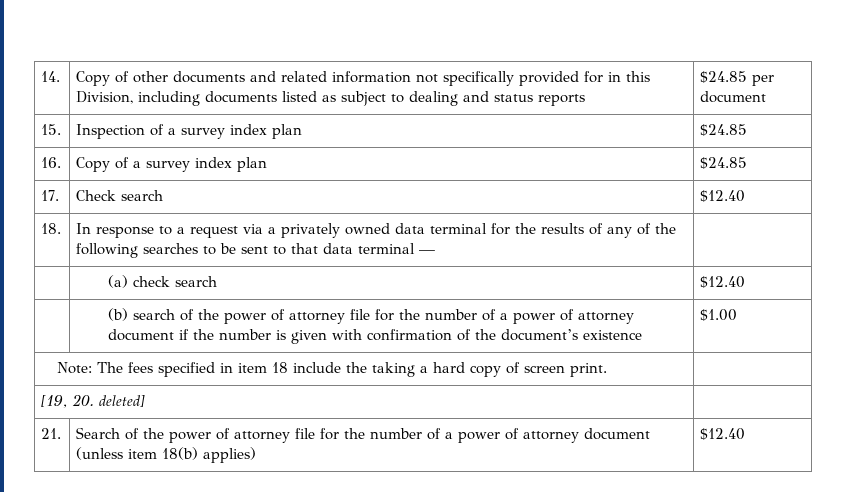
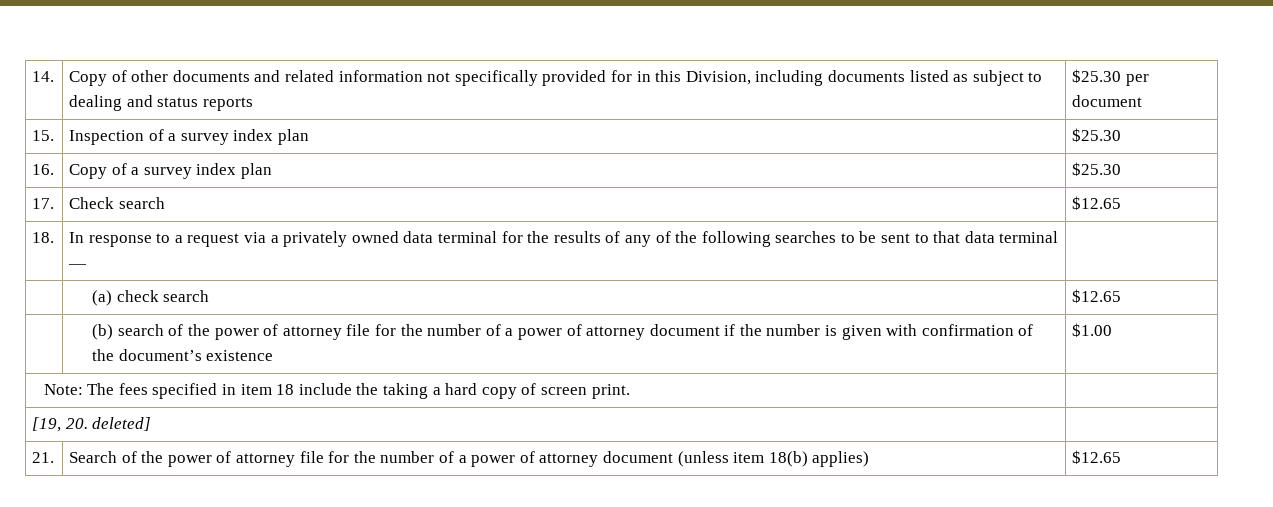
[700,71,748,83] $24.85 -> [1072,69,1122,83] $25.30
[700,124,748,136] $24.85 -> [1072,128,1122,142] $25.30
[700,157,748,169] $24.85 -> [1072,162,1122,176] $25.30
[700,190,746,202] $12.40 -> [1072,196,1122,210] $12.65
[700,276,746,288] $12.40 -> [1072,289,1122,303] $12.65
[700,428,746,440] $12.40 -> [1072,450,1122,464] $12.65

